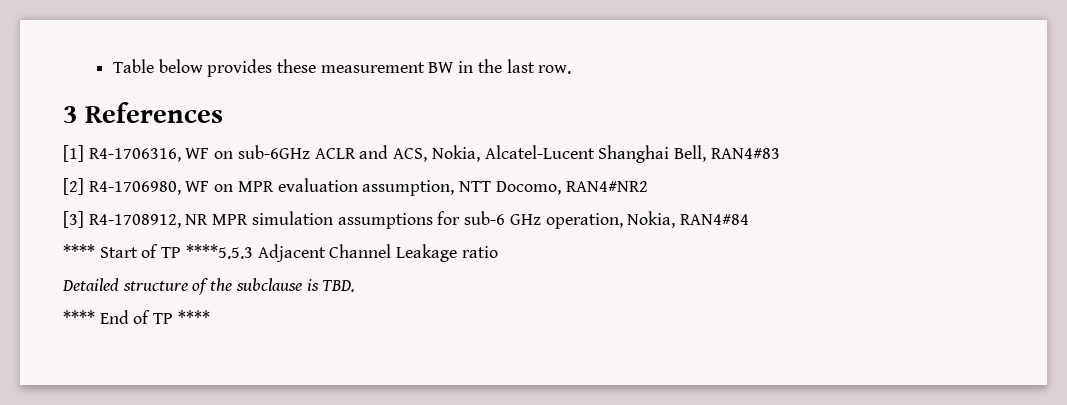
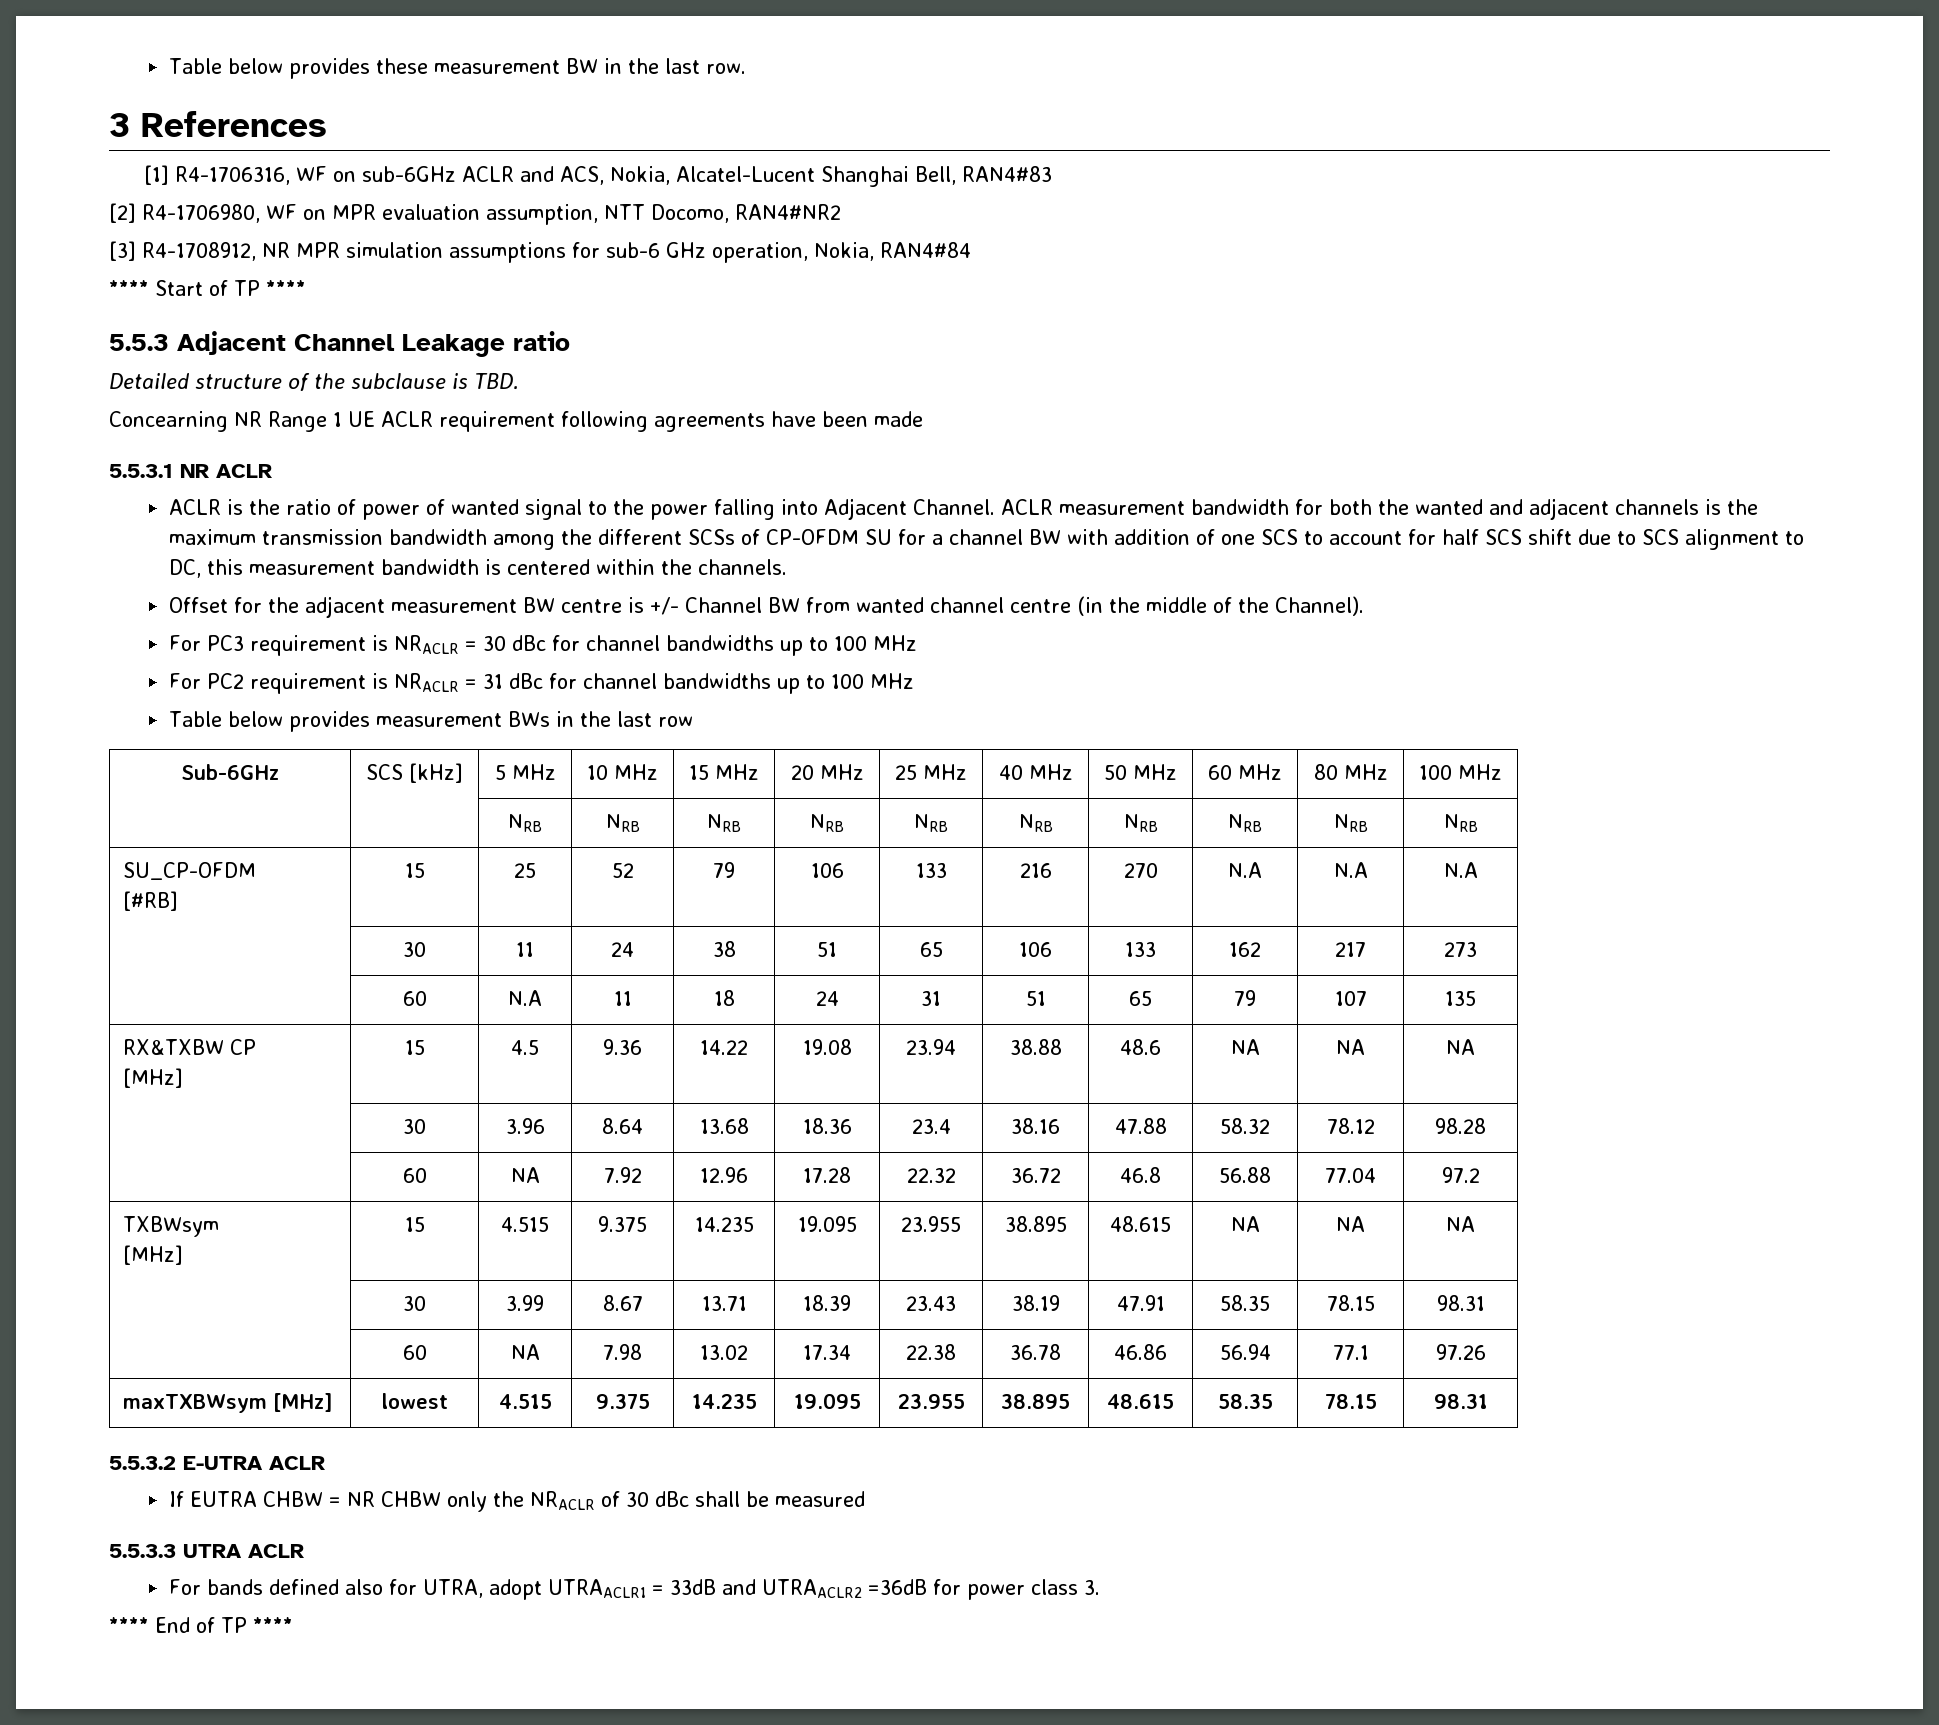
[185,244,253,259] ****5.5.3 -> [266,280,306,296] [109,334,169,351] **** // 5.5.3
(356, 286) none -> [109,411,923,432] [109,464,273,478] [169,498,1759,520] [169,529,1805,550] [169,559,788,578] [169,596,1365,618] [169,635,918,656] [169,673,915,694] [169,711,694,732] [181,764,279,780] [366,763,463,783] [494,764,556,780] [587,764,658,780] [689,764,759,780] [790,764,864,780] [895,764,967,780] [998,764,1073,780] [1104,764,1177,780] [1208,764,1282,780] [1313,764,1388,780] [1419,764,1502,780] [508,814,542,832] [605,814,640,832] [707,814,741,832] [810,814,844,832] [914,814,948,832] [1018,814,1053,832] [1123,814,1158,832] [1228,814,1262,832] [1333,814,1368,832] [1443,814,1478,832] [123,862,257,880] [123,891,179,911] [404,863,425,878] [514,863,536,878] [611,863,634,878] [713,862,735,878] [810,863,844,878] [915,863,947,878] [1019,863,1052,878] [1123,863,1158,878] [1228,862,1262,878] [1333,862,1368,878] [1443,862,1478,878] [403,942,426,957] [516,942,534,957] [611,942,634,957] [712,941,736,957] [817,942,837,957] [919,942,943,957] [1019,942,1052,957] [1125,942,1156,957] [1229,942,1261,957] [1335,942,1366,957] [1444,942,1477,957] [402,991,427,1006] [508,990,542,1006] [613,991,632,1006] [713,990,735,1006] [815,991,839,1006] [921,991,941,1006] [1025,991,1046,1006] [1129,991,1152,1006] [1234,990,1256,1006] [1334,991,1367,1006] [1445,991,1476,1006] [123,1039,257,1055] [123,1068,184,1088] [404,1040,425,1055] [511,1040,539,1055] [603,1039,642,1055] [700,1040,748,1055] [802,1039,852,1055] [906,1039,956,1055] [1009,1039,1062,1055] [1120,1039,1161,1055] [1230,1039,1260,1055] [1336,1039,1365,1055] [1446,1039,1475,1055] [403,1119,426,1134] [505,1118,545,1134] [602,1118,643,1134] [699,1118,749,1134] [802,1118,852,1134] [911,1119,951,1134] [1011,1118,1060,1134] [1114,1118,1167,1134] [1220,1118,1270,1134] [1326,1118,1375,1134] [1435,1118,1486,1134] [402,1168,427,1183] [510,1167,540,1183] [603,1167,642,1183] [700,1167,748,1183] [803,1167,852,1183] [906,1168,956,1183] [1010,1168,1061,1183] [1120,1167,1161,1183] [1219,1167,1271,1183] [1325,1168,1377,1183] [1441,1167,1480,1183] [123,1216,220,1237] [123,1245,184,1265] [404,1217,425,1232] [501,1217,549,1232] [598,1216,647,1232] [694,1217,754,1232] [797,1216,857,1232] [901,1216,961,1232] [1004,1216,1067,1232] [1110,1216,1171,1232] [1230,1216,1260,1232] [1336,1216,1365,1232] [1446,1216,1475,1232] [403,1296,426,1311] [506,1295,544,1311] [602,1295,643,1311] [701,1296,747,1311] [803,1295,851,1311] [906,1296,956,1311] [1011,1295,1060,1311] [1116,1295,1165,1311] [1220,1295,1270,1311] [1326,1295,1375,1311] [1436,1295,1485,1311] [402,1345,427,1360] [510,1344,540,1360] [603,1344,643,1360] [700,1345,748,1360] [803,1345,852,1360] [906,1344,956,1360] [1010,1344,1061,1360] [1114,1344,1167,1360] [1219,1344,1271,1360] [1332,1345,1369,1360] [1435,1344,1486,1360] [123,1393,334,1413] [381,1393,448,1409] [498,1394,552,1409] [595,1394,650,1409] [691,1394,757,1409] [793,1393,861,1409] [897,1394,965,1409] [1001,1394,1070,1409] [1107,1394,1174,1409] [1217,1394,1273,1409] [1324,1394,1377,1409] [1433,1394,1488,1409] [109,1456,326,1470] [169,1491,866,1512] [109,1544,305,1558] [169,1579,1101,1600] // Concearning NR Range 1 UE ACLR requirement following agreements have been made // 5.5.3.1 NR ACLR // ACLR is the ratio of power of wanted signal to the power falling into Adjacent Channel. ACLR measurement bandwidth for both the wanted and adjacent channels is the maximum transmission bandwidth among the different SCSs of CP-OFDM SU for a channel BW with addition of one SCS to account for half SCS shift due to SCS alignment to DC, this measurement bandwidth is centered within the channels. // Offset for the adjacent measurement BW centre is +/- Channel BW from wanted channel centre (in the middle of the Channel). // For PC3 requirement is NRACLR = 30 dBc for channel bandwidths up to 100 MHz // For PC2 requirement is NRACLR = 31 dBc for channel bandwidths up to 100 MHz // Table below provides measurement BWs in the last row // Sub-6GHz | SCS [kHz] | 5 MHz | 10 MHz | 15 MHz | 20 MHz | 25 MHz | 40 MHz | 50 MHz | 60 MHz | 80 MHz | 100 MHz // | | NRB | NRB | NRB | NRB | NRB | NRB | NRB | NRB | NRB | NRB // SU_CP-OFDM // [#RB] | 15 | 25 | 52 | 79 | 106 | 133 | 216 | 270 | N.A | N.A | N.A // | 30 | 11 | 24 | 38 | 51 | 65 | 106 | 133 | 162 | 217 | 273 // | 60 | N.A | 11 | 18 | 24 | 31 | 51 | 65 | 79 | 107 | 135 // RX&TXBW CP // [MHz] | 15 | 4.5 | 9.36 | 14.22 | 19.08 | 23.94 | 38.88 | 48.6 | NA | NA | NA // | 30 | 3.96 | 8.64 | 13.68 | 18.36 | 23.4 | 38.16 | 47.88 | 58.32 | 78.12 | 98.28 // | 60 | NA | 7.92 | 12.96 | 17.28 | 22.32 | 36.72 | 46.8 | 56.88 | 77.04 | 97.2 // TXBWsym // [MHz] | 15 | 4.515 | 9.375 | 14.235 | 19.095 | 23.955 | 38.895 | 48.615 | NA | NA | NA // | 30 | 3.99 | 8.67 | 13.71 | 18.39 | 23.43 | 38.19 | 47.91 | 58.35 | 78.15 | 98.31 // | 60 | NA | 7.98 | 13.02 | 17.34 | 22.38 | 36.78 | 46.86 | 56.94 | 77.1 | 97.26 // maxTXBWsym [MHz] | lowest | 4.515 | 9.375 | 14.235 | 19.095 | 23.955 | 38.895 | 48.615 | 58.35 | 78.15 | 98.31 // 5.5.3.2 E-UTRA ACLR // If EUTRA CHBW = NR CHBW only the NRACLR of 30 dBc shall be measured // 5.5.3.3 UTRA ACLR // For bands defined also for UTRA, adopt UTRAACLR1 = 33dB and UTRAACLR2 =36dB for power class 3.

